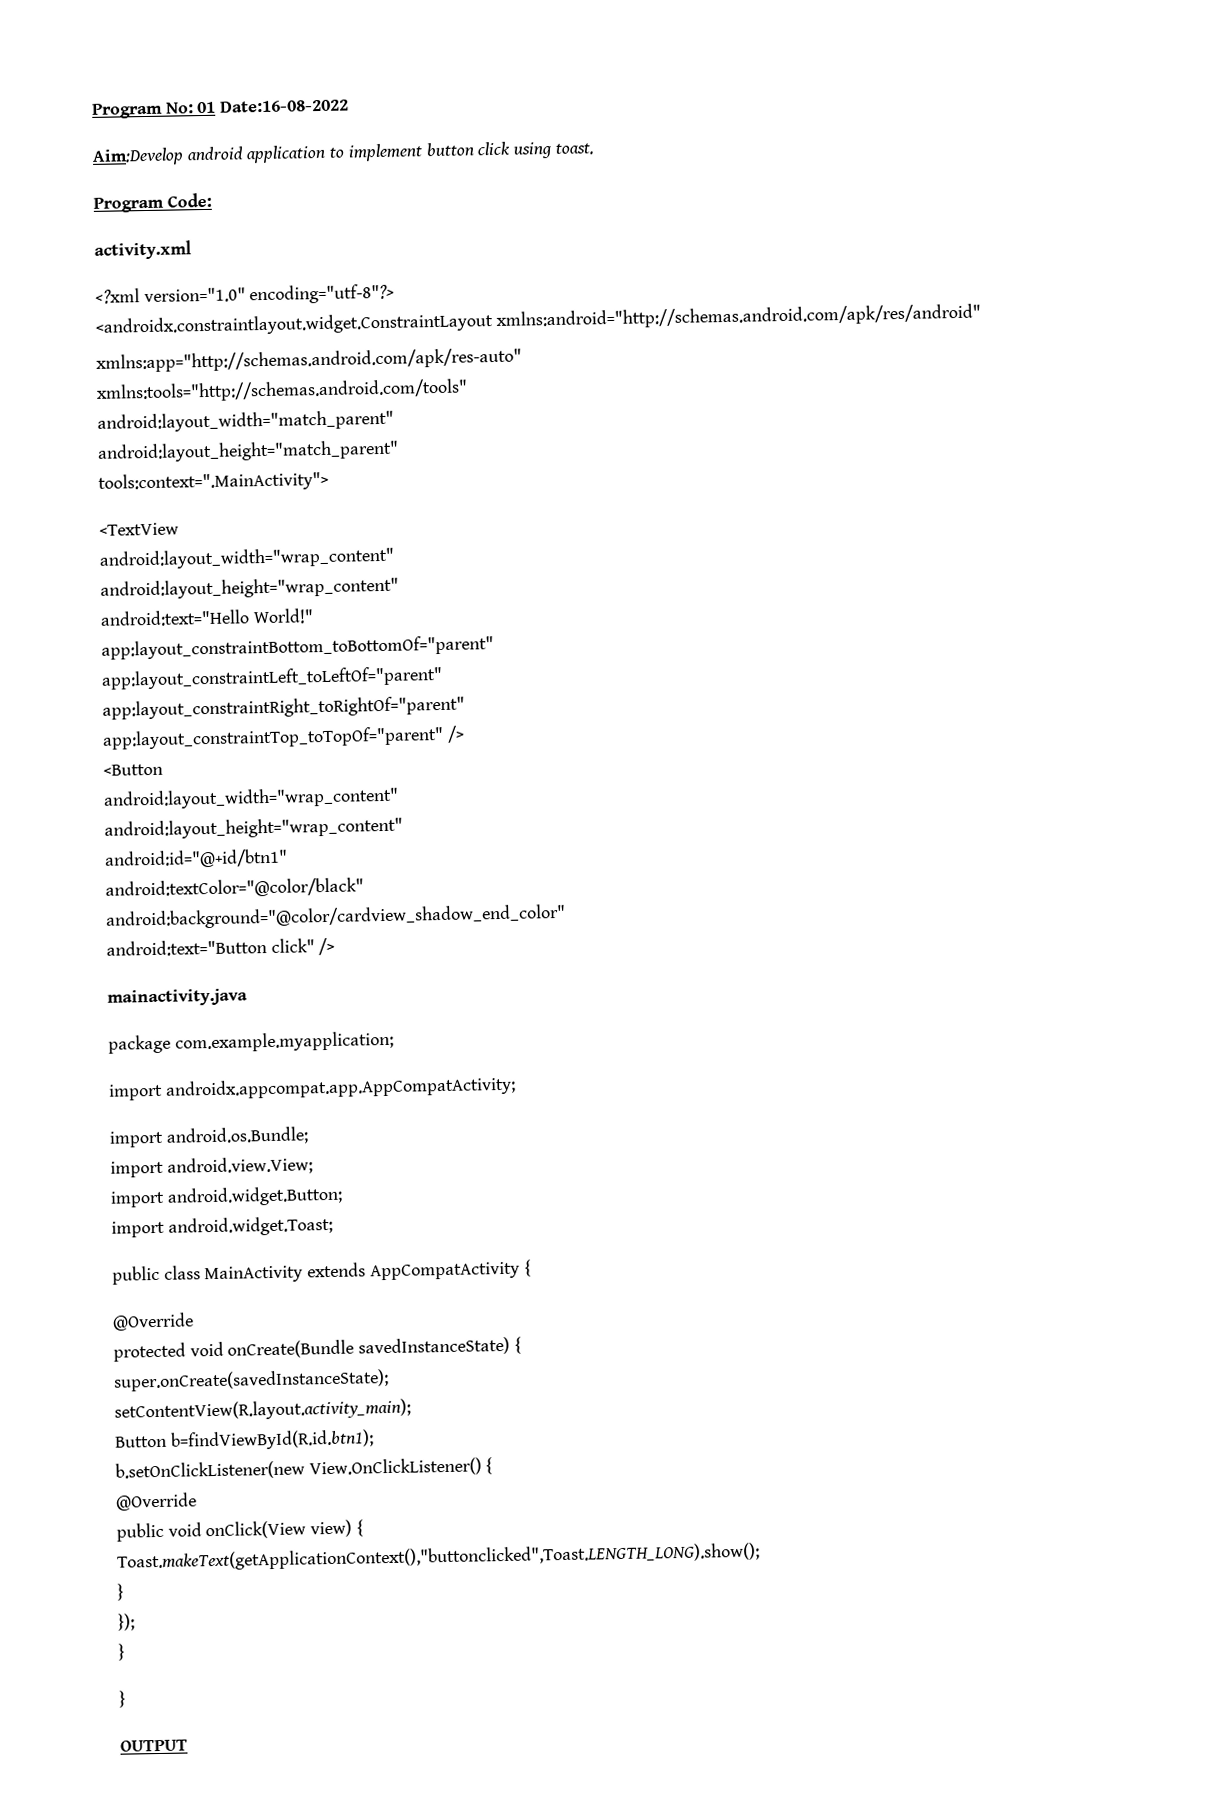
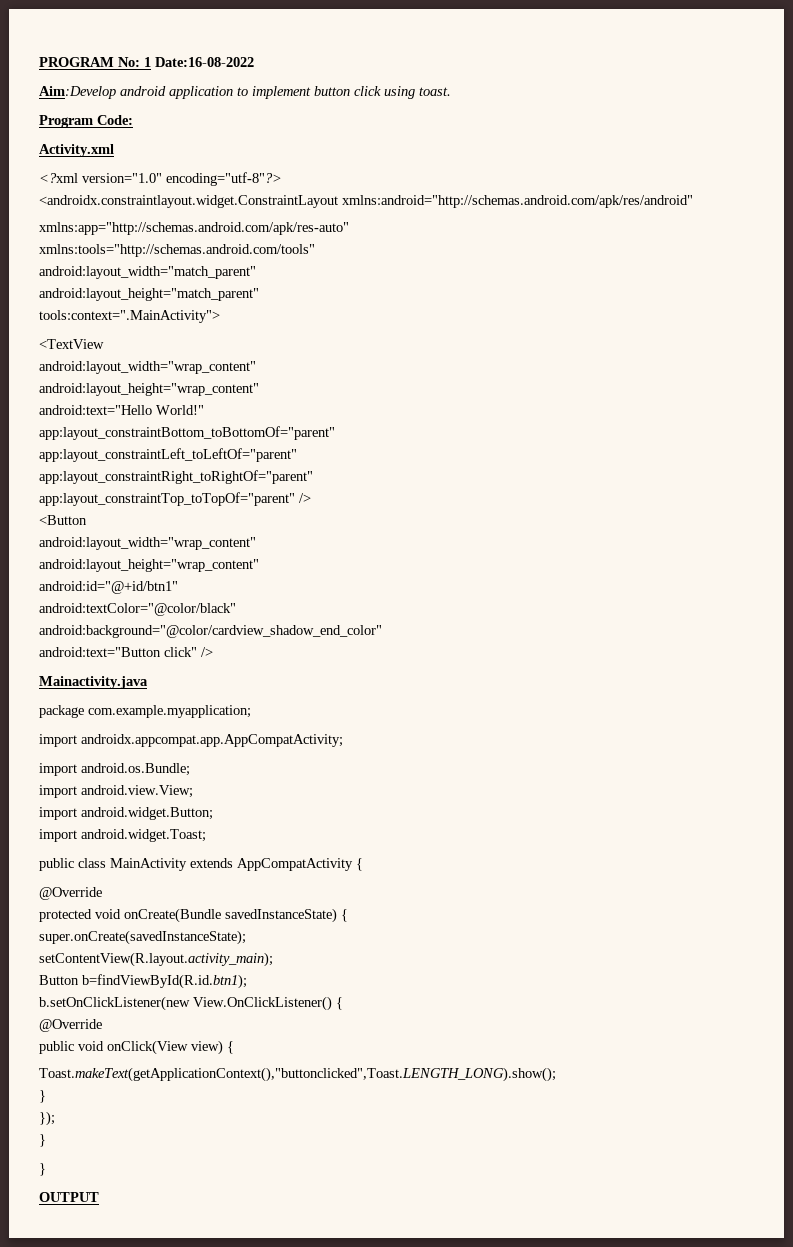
[92,101,217,119] Program No: 01 -> [39,57,151,67] PROGRAM No: 1
[94,240,192,260] activity.xml -> [39,144,114,157] Activity.xml
[107,988,248,1007] mainactivity.java -> [39,676,148,689] Mainactivity.java

